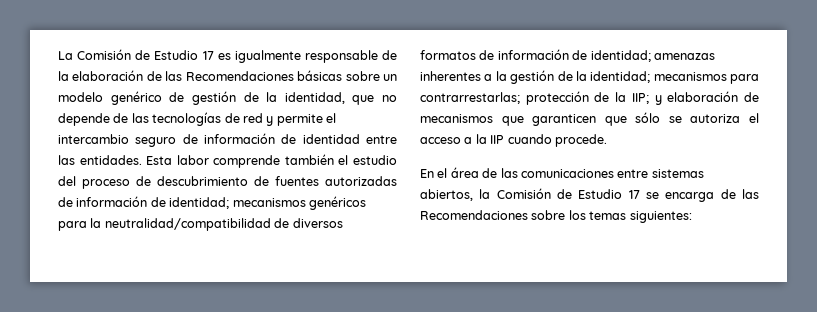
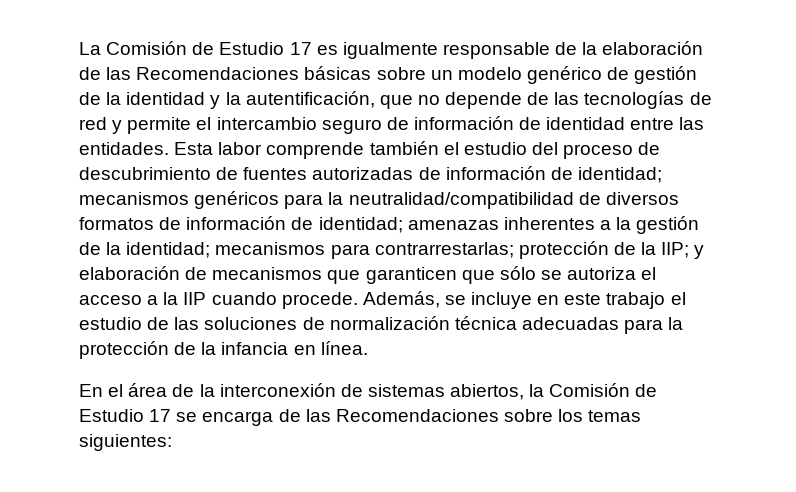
[284,92,345,104] identidad, -> [126,91,375,109] identidad y la autentificación,
(607, 140) none -> [362,291,686,309] [79,316,684,334] [79,341,368,359] Además, se incluye en este trabajo el estudio de las soluciones de normalización técnica adecuadas para la protección de la infancia en línea.
[500,168,649,178] las comunicaciones entre -> [199,383,363,397] la interconexión de

